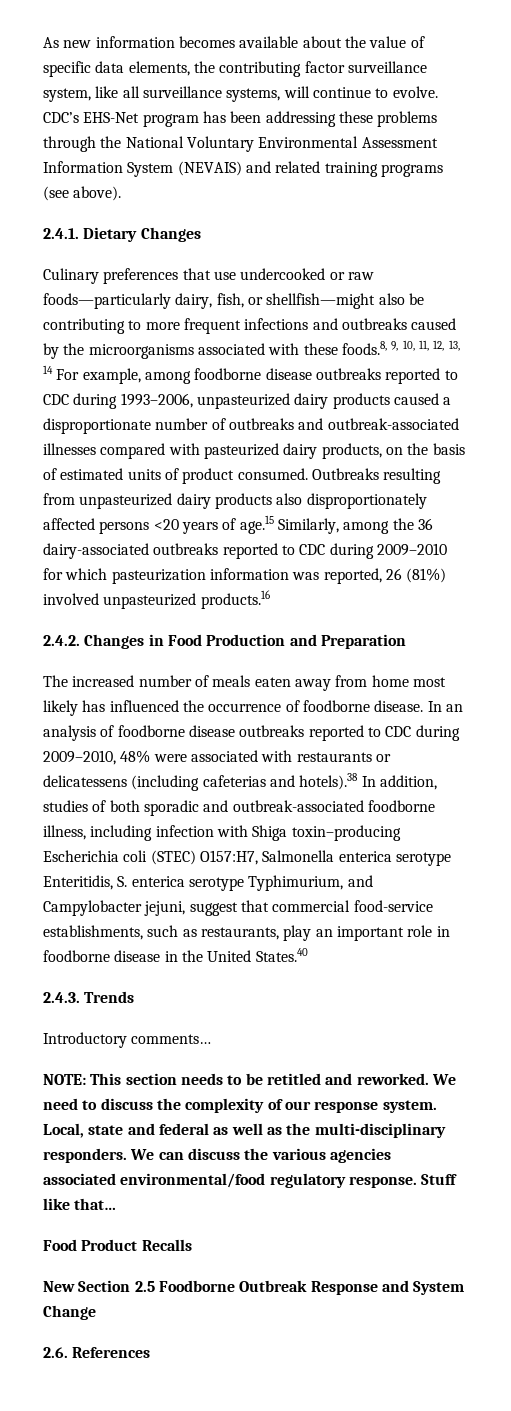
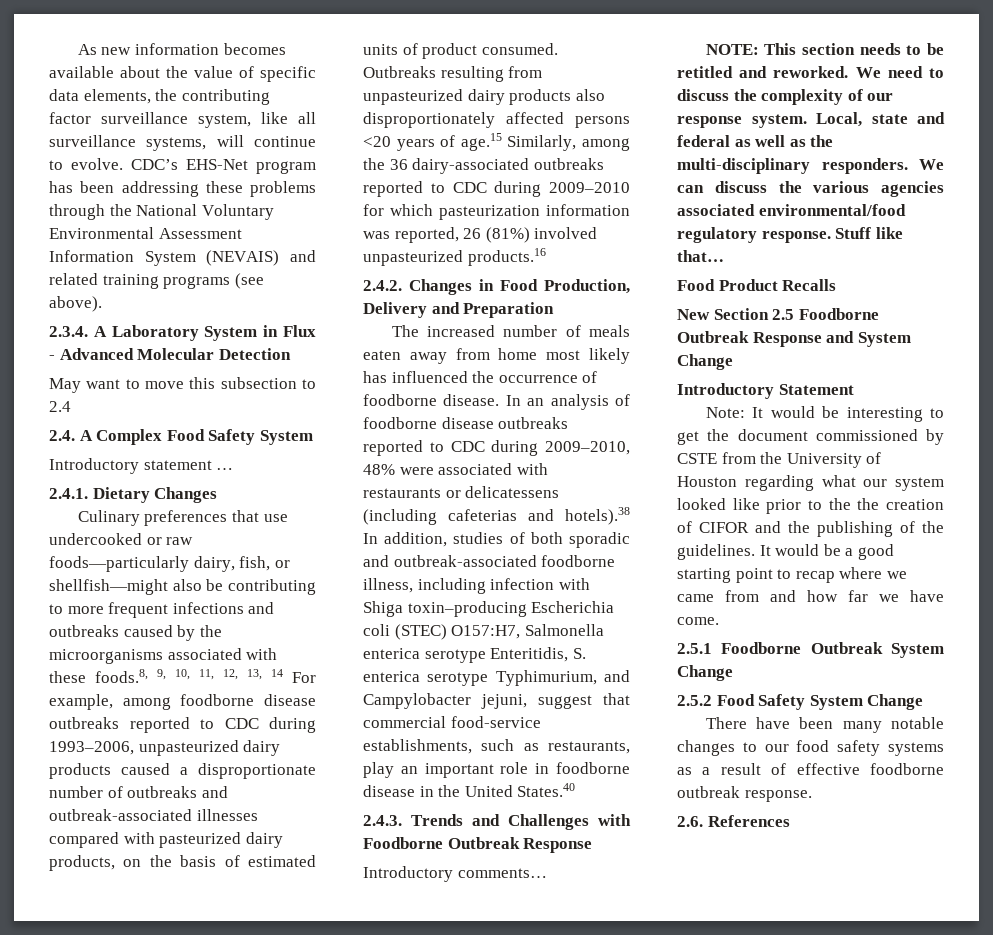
(122, 193) none -> [49,325,317,341] [49,348,291,360] [49,377,316,393] [49,401,71,412] [49,429,313,445] [49,458,234,474] // 2.3.4. A Laboratory System in Flux - Advanced Molecular Detection // May want to move this subsection to 2.4 // 2.4. A Complex Food Safety System // Introductory statement …
[206,634,286,646] Production -> [544,279,630,294] [363,302,427,318] Production, Delivery
(135, 997) none -> [472,814,631,830] [363,837,593,853] and Challenges with Foodborne Outbreak Response
(96, 1312) none -> [677,383,854,399] [705,406,944,422] [677,429,944,445] [677,452,882,468] [677,475,944,491] [677,498,944,514] [677,521,944,537] [677,544,894,560] [677,567,907,583] [677,590,944,602] [677,617,719,625] [677,642,944,658] [677,665,733,681] [677,694,924,710] [705,717,944,733] [677,740,944,756] [677,763,944,775] [677,786,812,802] // Introductory Statement // Note: It would be interesting to get the document commissioned by CSTE from the University of Houston regarding what our system looked like prior to the the creation of CIFOR and the publishing of the guidelines. It would be a good starting point to recap where we came from and how far we have come. // 2.5.1 Foodborne Outbreak System Change // 2.5.2 Food Safety System Change // There have been many notable changes to our food safety systems as a result of effective foodborne outbreak response.

